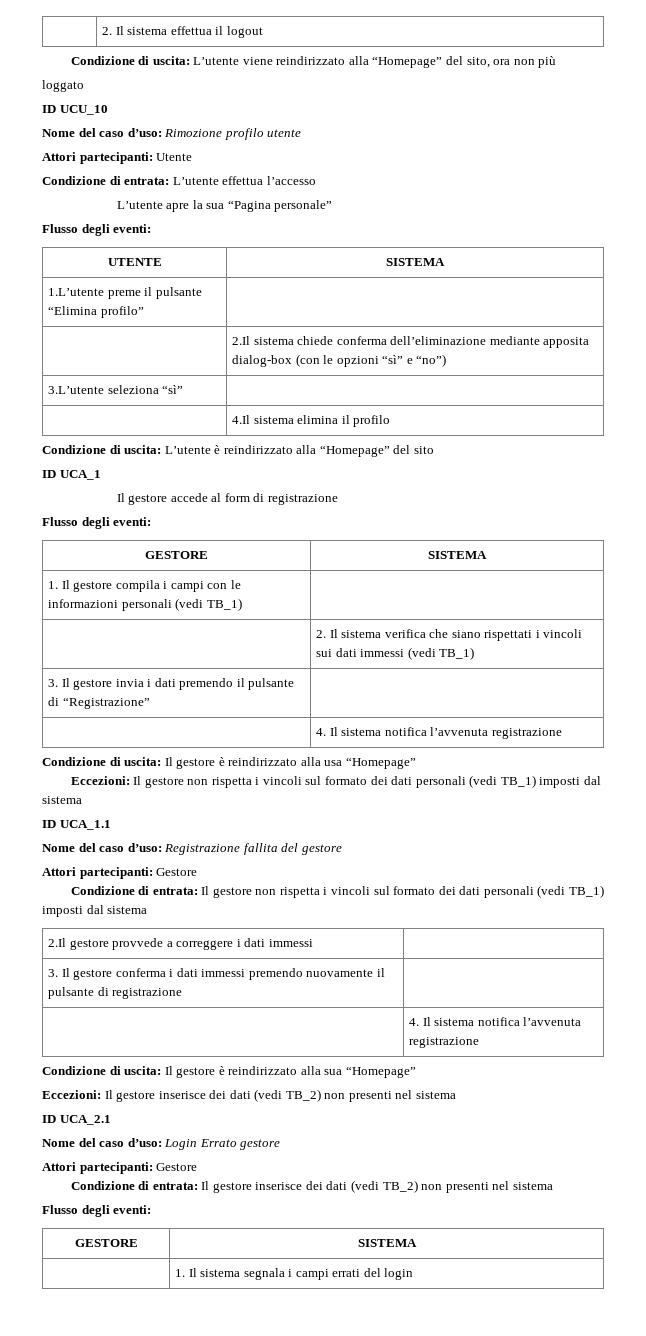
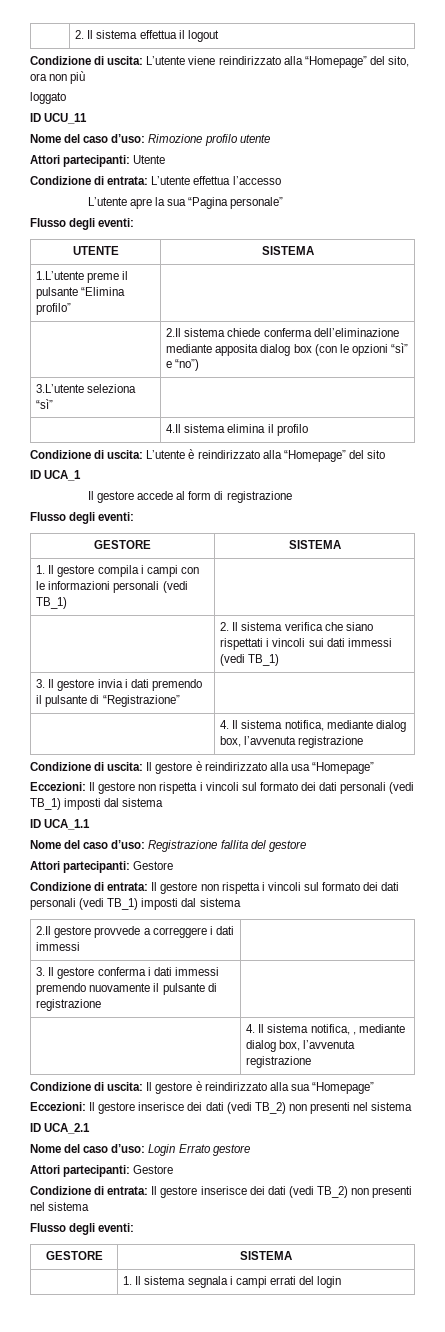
[59,105,108,115] UCU_10 -> [44,113,88,124] UCU_11
[232,355,293,367] dialog-box -> [260,344,312,356] dialog box
[384,727,427,736] notifica -> [284,720,406,732] [220,736,242,747] notifica, mediante dialog box,
[477,1017,520,1026] notifica -> [310,1024,405,1035] [246,1040,301,1052] notifica, , mediante dialog box,

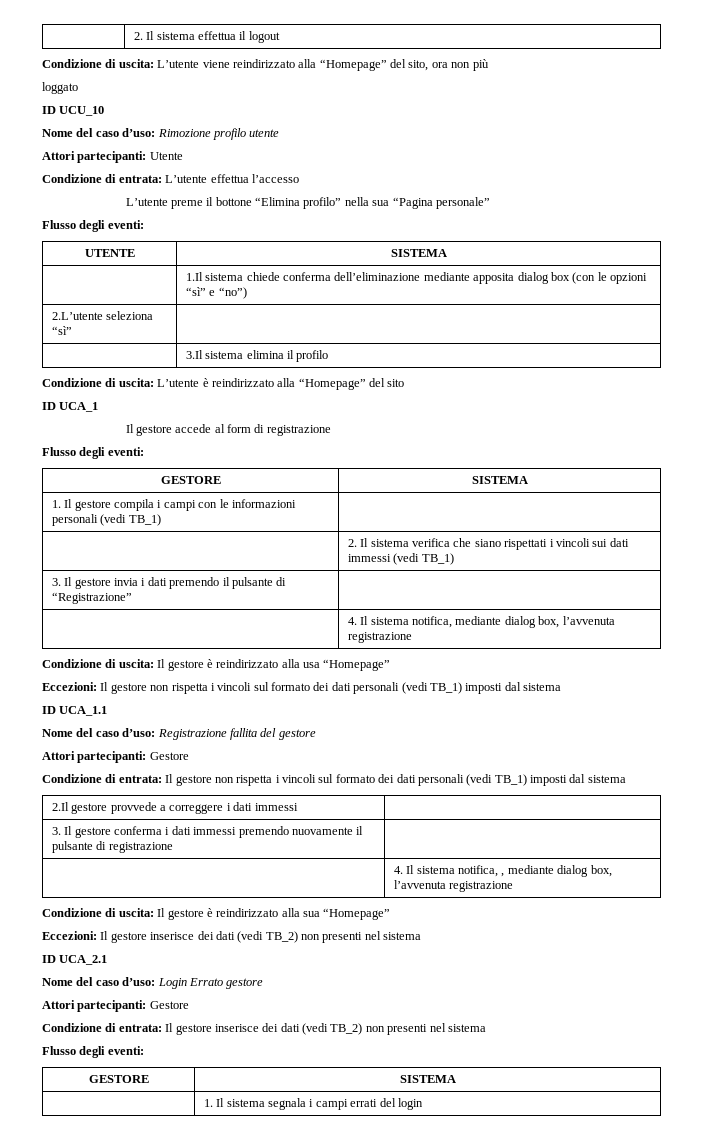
[44,113,88,124] UCU_11 -> [59,106,105,116] UCU_10
[130,197,166,209] apre la -> [170,197,369,209] preme il bottone “Elimina profilo” nella
[36,271,129,283] [36,287,126,299] [36,303,72,315] [166,328,182,337] 1.L’utente preme il pulsante “Elimina profilo” | // | 2.Il -> [185,272,203,281] | 1.Il
[36,384,85,393] 3.L’utente -> [51,312,103,320] 2.L’utente
[166,424,182,433] 4.Il -> [185,350,203,359] 3.Il

